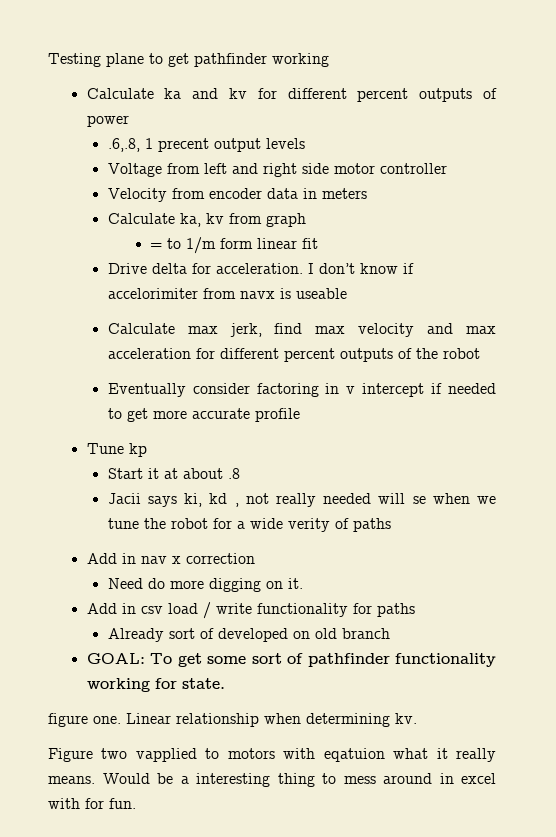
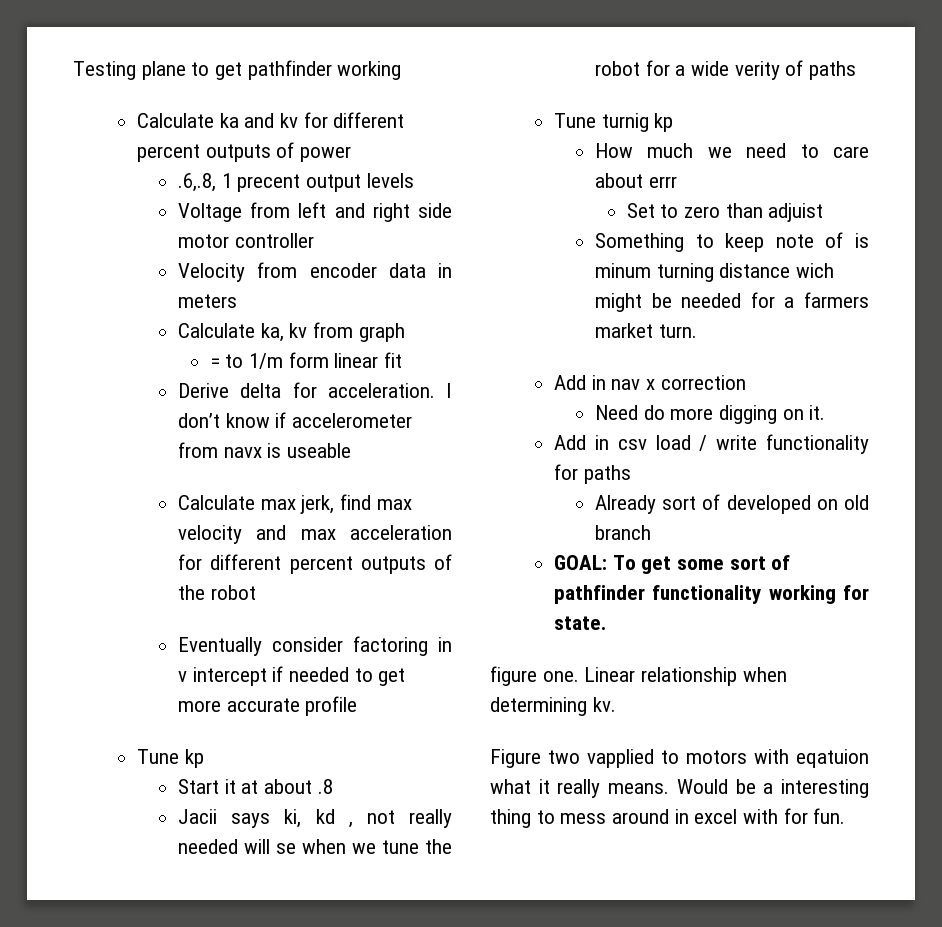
[107,263,147,274] Drive -> [178,383,230,398] Derive
[107,288,198,299] accelorimiter -> [292,413,413,428] accelerometer
(391, 525) none -> [554,113,674,132] [595,143,869,158] [595,173,677,188] [626,203,824,222] [595,232,869,252] [595,263,835,282] [595,292,869,312] [595,323,697,338] // Tune turnig kp // How much we need to care about errr // Set to zero than adjuist // Something to keep note of is minum turning distance wich might be needed for a farmers market turn.

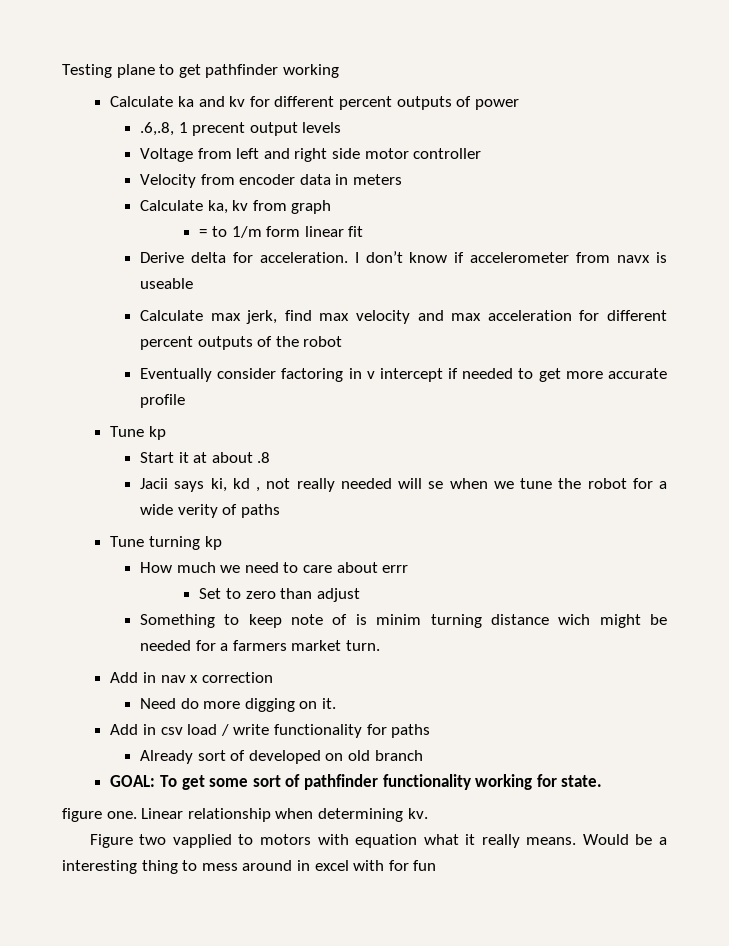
[601,113,649,132] turnig -> [148,536,200,550] turning
[768,203,824,222] adjuist -> [316,588,360,602] adjust
[595,263,652,278] minum -> [376,614,422,625] minim
[796,749,869,768] eqatuion -> [355,834,418,848] equation
[813,808,846,824] fun. -> [413,860,437,871] fun

